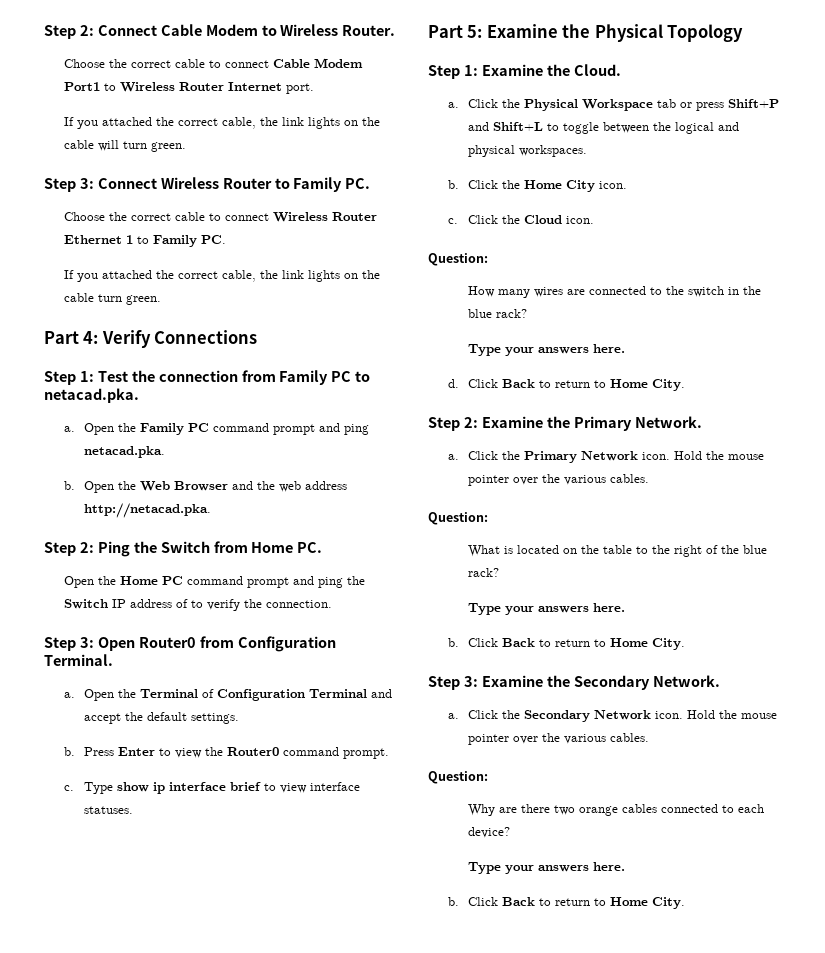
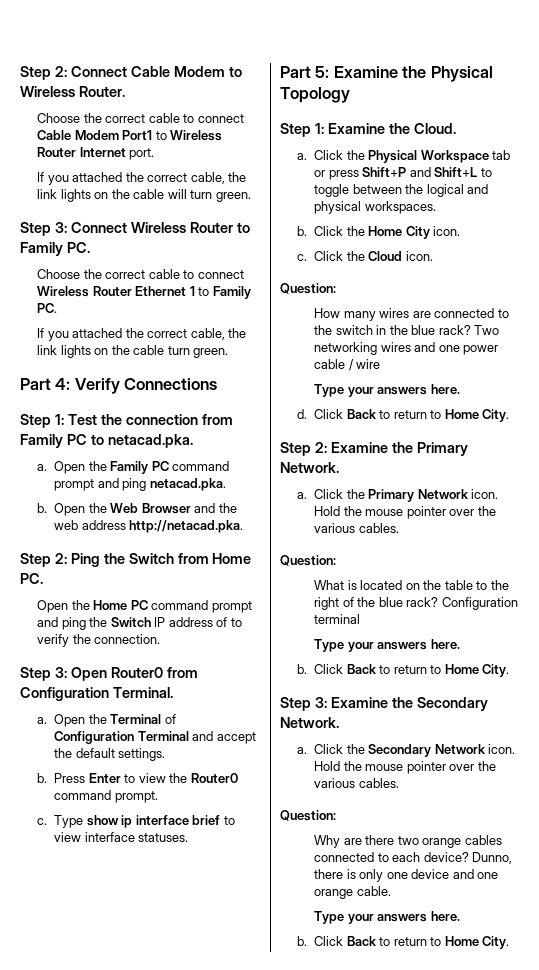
(527, 313) none -> [474,325,500,335] [314,342,499,355] [314,359,381,371] Two networking wires and one power cable / wire
(499, 572) none -> [441,597,518,610] [314,614,361,624] Configuration terminal
(510, 832) none -> [472,852,513,864] [314,869,499,882] [314,886,391,899] Dunno, there is only one device and one orange cable.

